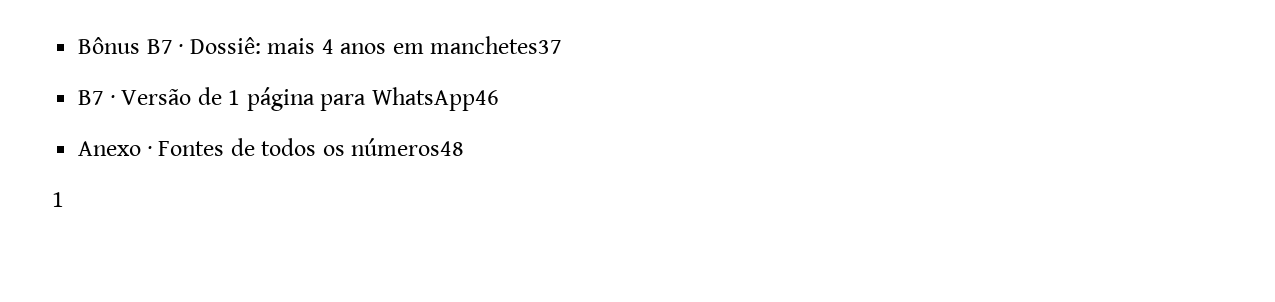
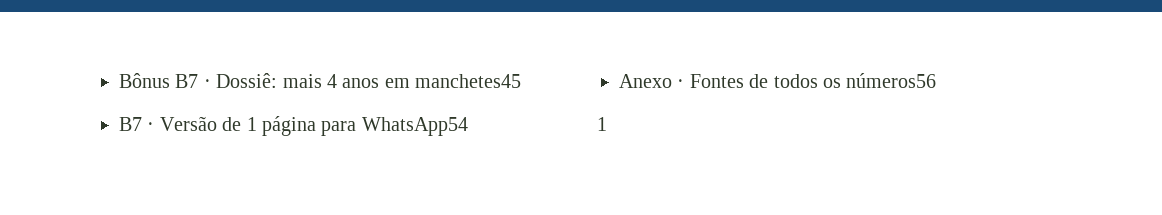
[430,36,563,54] manchetes37 -> [415,74,522,88] manchetes45
[371,87,499,111] WhatsApp46 -> [361,117,468,136] WhatsApp54
[351,138,465,156] números48 -> [846,73,937,88] números56

